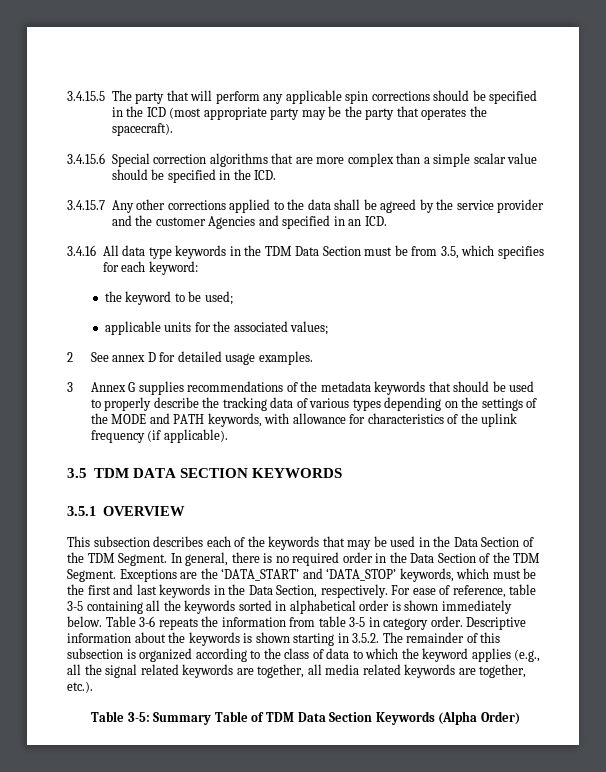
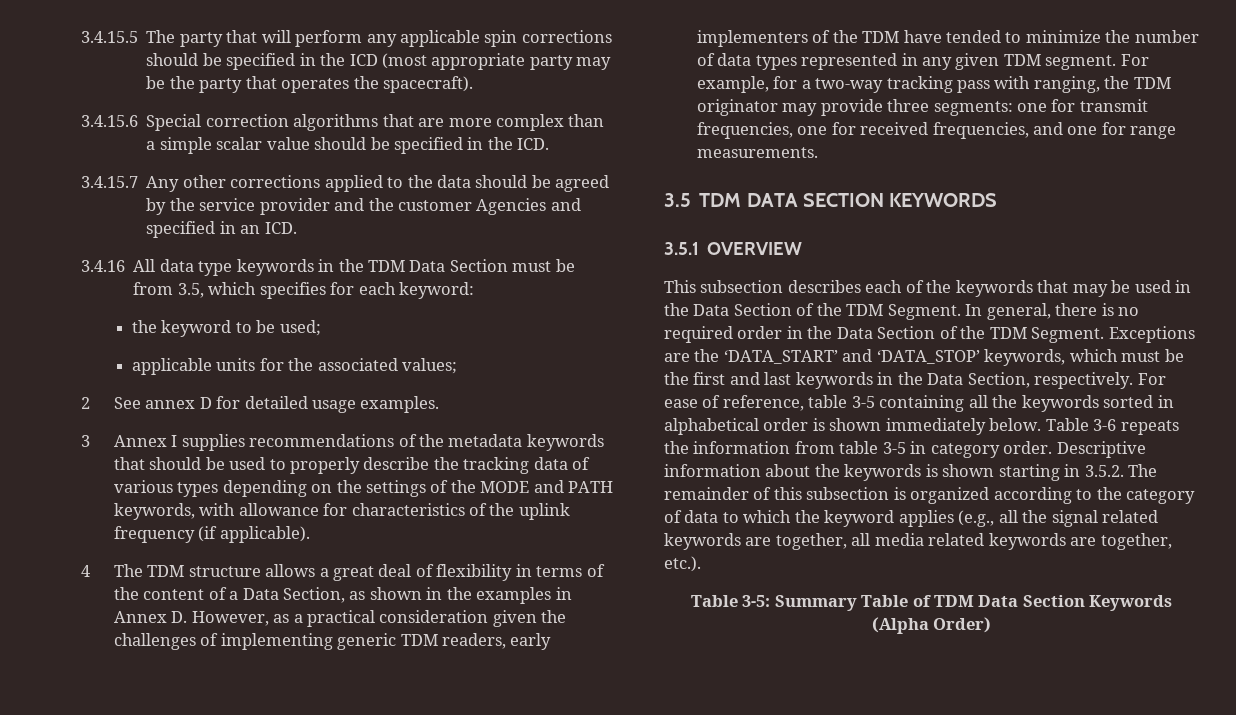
[334,199,361,210] shall -> [475,175,528,188] should
[128,382,136,392] G -> [171,435,178,447] I
(228, 436) none -> [81,564,605,581] [113,587,572,604] [113,610,567,627] [113,633,552,650] [696,30,1199,47] [696,53,1149,70] [696,76,1171,93] [696,99,1148,116] [696,122,1177,139] [696,147,818,158] // 4 The TDM structure allows a great deal of flexibility in terms of the content of a Data Section, as shown in the examples in Annex D. However, as a practical consideration given the challenges of implementing generic TDM readers, early implementers of the TDM have tended to minimize the number of data types represented in any given TDM segment. For example, for a two-way tracking pass with ranging, the TDM originator may provide three segments: one for transmit frequencies, one for received frequencies, and one for range measurements.
[284,648,310,659] class -> [1126,489,1196,504] category

